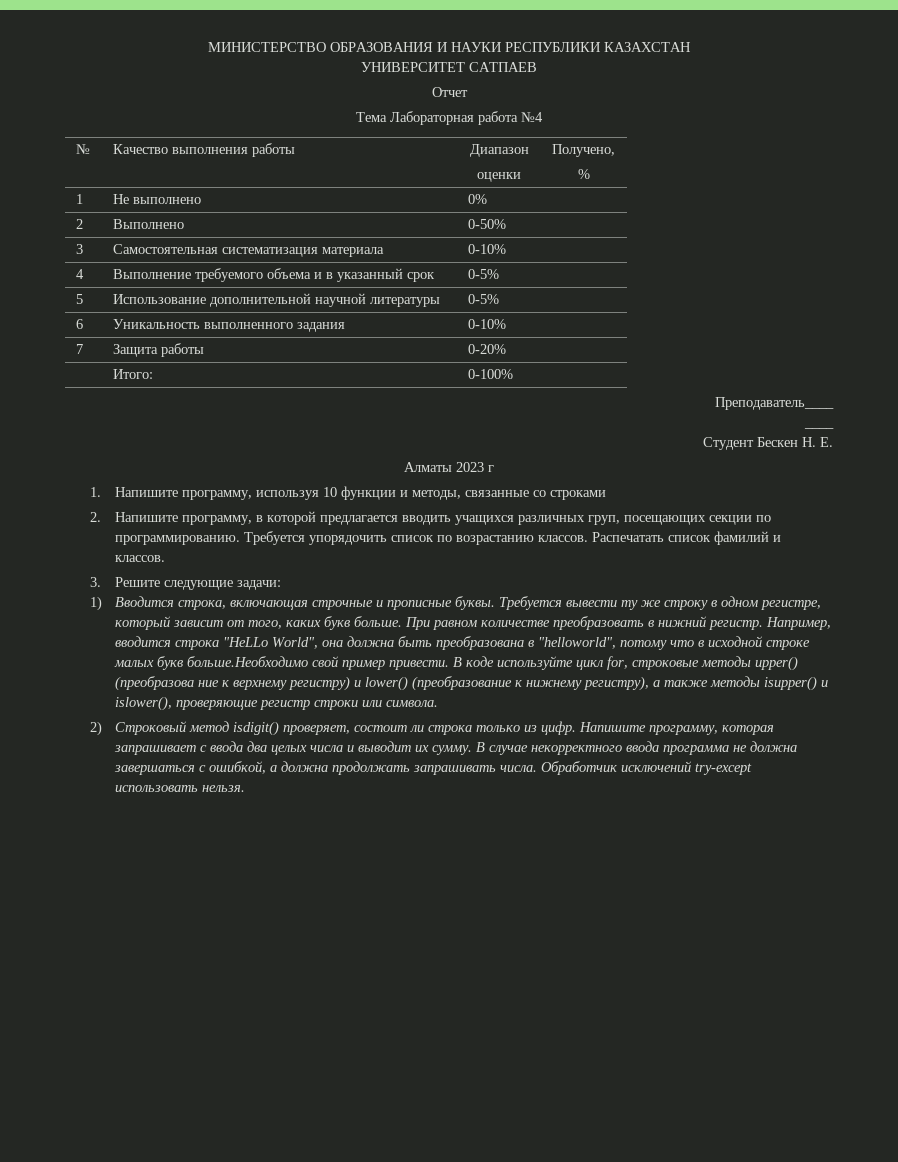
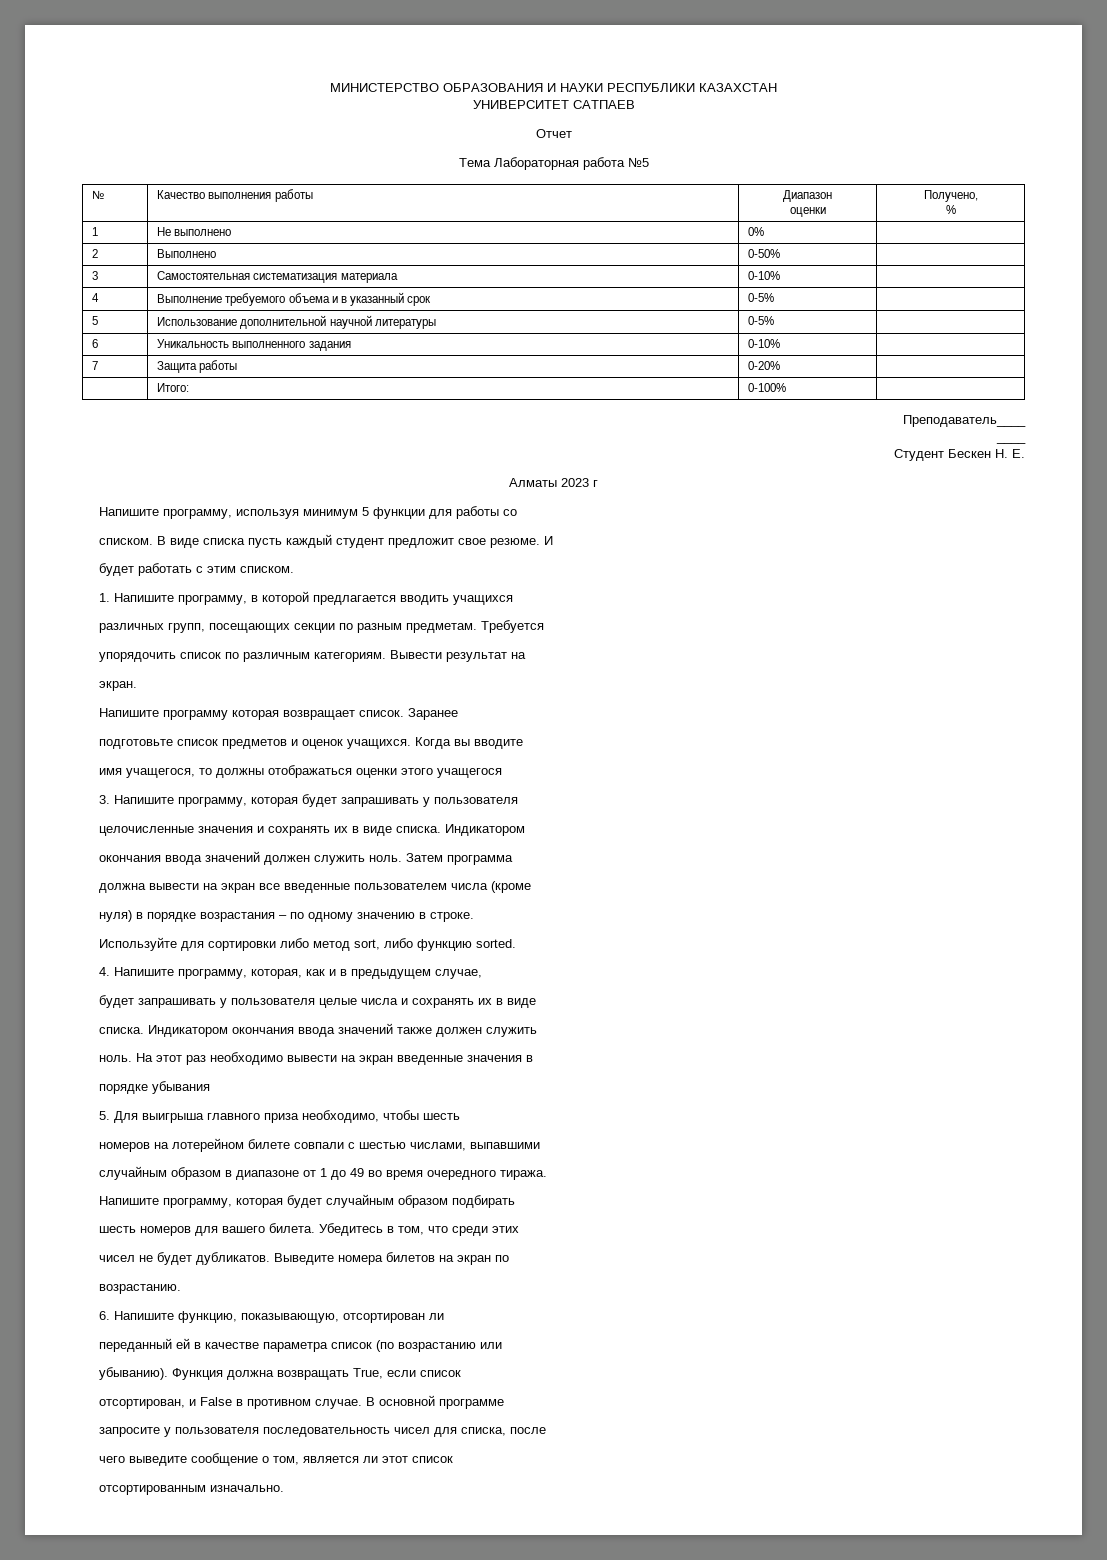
[521,112,543,122] №4 -> [627,157,649,167] №5
[90,487,102,497] 1. -> (598, 483) none
[323,486,607,500] [90,512,102,522] 10 функции и методы, связанные со строками // 2. -> [303,506,518,519] [99,534,554,548] [99,563,295,576] [99,593,111,602] минимум 5 функции для работы со // списком. В виде списка пусть каждый студент предложит свое резюме. И // будет работать с этим списком. // 1.
[518,515,621,525] различных груп, -> [99,623,206,633] // различных групп,
[115,531,306,545] программированию. Требуется -> [357,620,545,633] разным предметам. Требуется //
[456,531,782,545] [115,555,166,562] [90,577,282,590] [90,596,822,611] [115,616,832,630] [115,636,811,650] [114,656,799,671] [115,676,829,691] [115,696,439,711] [90,721,775,736] [114,741,798,755] [114,761,753,775] [115,785,246,792] возрастанию классов. Распечатать список фамилий и классов. // 3. Решите следующие задачи: // 1) Вводится строка, включающая строчные и прописные буквы. Требуется вывести ту же строку в одном регистре, который зависит от того, каких букв больше. При равном количестве преобразовать в нижний регистр. Например, вводится строка "HeLLo World", она должна быть преобразована в "helloworld", потому что в исходной строке малых букв больше.Необходимо свой пример привести. В коде используйте цикл for, строковые методы upper() (преобразова ние к верхнему регистру) и lower() (преобразование к нижнему регистру), а также методы isupper() и islower(), проверяющие регистр строки или символа. // 2) Строковый метод isdigit() проверяет, состоит ли строка только из цифр. Напишите программу, которая запрашивает с ввода два целых числа и выводит их сумму. В случае некорректного ввода программа не должна завершаться с ошибкой, а должна продолжать запрашивать числа. Обработчик исключений try-except использовать нельзя. -> [243,650,527,662] [99,681,138,691] [99,708,459,720] [99,737,524,749] [99,765,503,778] [99,794,519,807] [99,824,526,836] [99,851,514,865] [99,881,532,893] [99,910,475,922] [99,937,517,951] [99,967,483,979] [99,995,537,1008] [99,1023,538,1037] [99,1052,534,1065] [99,1081,211,1094] [99,1110,461,1123] [99,1138,541,1152] [99,1166,548,1180] [99,1194,516,1208] [99,1223,520,1236] [99,1252,510,1265] [99,1284,182,1294] [99,1311,445,1323] [99,1338,503,1352] [99,1367,462,1380] [99,1395,505,1409] [99,1427,547,1437] [99,1453,454,1466] [99,1485,285,1495] различным категориям. Вывести результат на // экран. // Напишите программу которая возвращает список. Заранее // подготовьте список предметов и оценок учащихся. Когда вы вводите // имя учащегося, то должны отображаться оценки этого учащегося // 3. Напишите программу, которая будет запрашивать у пользователя // целочисленные значения и сохранять их в виде списка. Индикатором // окончания ввода значений должен служить ноль. Затем программа // должна вывести на экран все введенные пользователем числа (кроме // нуля) в порядке возрастания – по одному значению в строке. // Используйте для сортировки либо метод sort, либо функцию sorted. // 4. Напишите программу, которая, как и в предыдущем случае, // будет запрашивать у пользователя целые числа и сохранять их в виде // списка. Индикатором окончания ввода значений также должен служить // ноль. На этот раз необходимо вывести на экран введенные значения в // порядке убывания // 5. Для выигрыша главного приза необходимо, чтобы шесть // номеров на лотерейном билете совпали с шестью числами, выпавшими // случайным образом в диапазоне от 1 до 49 во время очередного тиража. // Напишите программу, которая будет случайным образом подбирать // шесть номеров для вашего билета. Убедитесь в том, что среди этих // чисел не будет дубликатов. Выведите номера билетов на экран по // возрастанию. // 6. Напишите функцию, показывающую, отсортирован ли // переданный ей в качестве параметра список (по возрастанию или // убыванию). Функция должна возвращать True, если список // отсортирован, и False в противном случае. В основной программе // запросите у пользователя последовательность чисел для списка, после // чего выведите сообщение о том, является ли этот список // отсортированным изначально.

